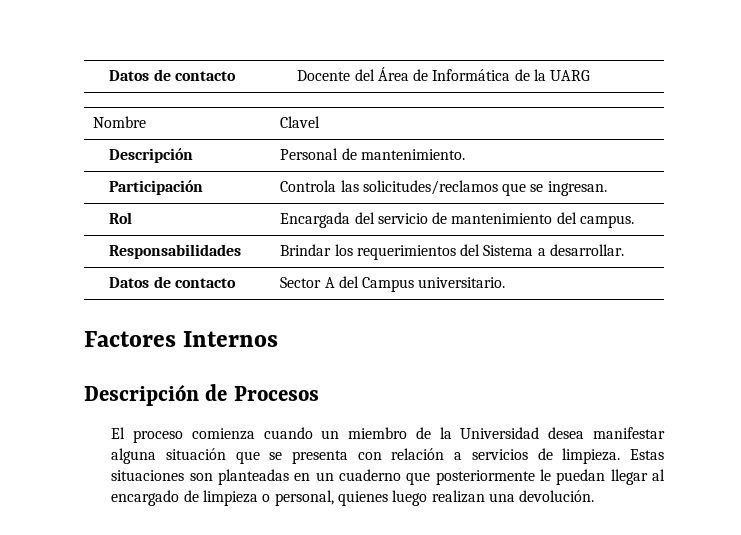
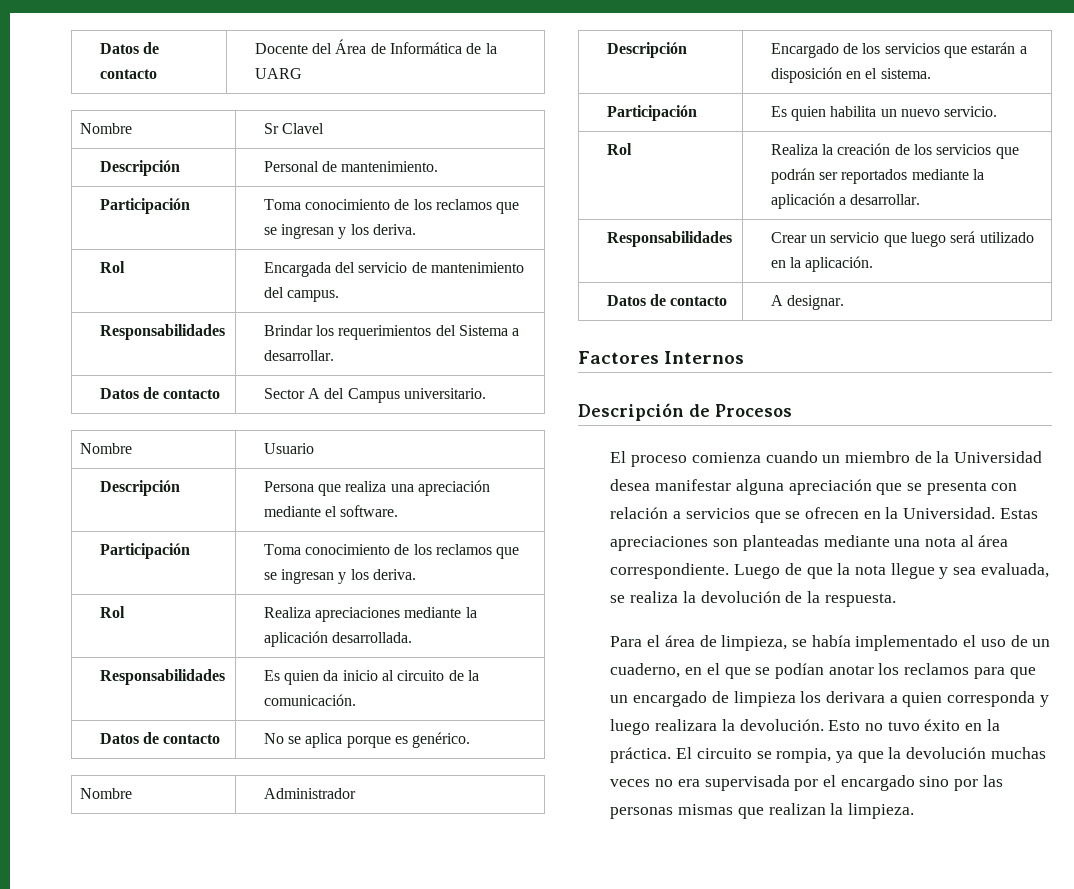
(146, 122) none -> [263,123,279,134] Sr
[280,180,607,196] Controla las solicitudes/reclamos que se ingresan. -> [263,199,520,214] [263,224,417,239] Toma conocimiento de los reclamos que se ingresan y los deriva.
(506, 282) none -> [80,443,133,454] [263,443,314,454] [99,480,180,496] [263,480,491,496] [263,505,399,517] [99,543,190,559] [263,544,520,559] [263,569,417,584] [99,606,125,618] [263,607,477,622] [263,631,413,647] [99,669,225,685] [263,670,480,685] [263,694,356,706] [99,732,221,744] [263,732,471,748] [80,788,133,799] [263,788,356,799] [606,42,687,58] [770,42,1027,58] [770,67,931,83] [606,105,697,121] [770,106,998,121] [606,143,632,155] [770,143,1019,159] [770,168,985,184] [770,193,921,209] [606,231,732,247] [770,231,1034,247] [770,256,874,272] [606,294,728,306] [770,295,845,310] // Nombre | Usuario // Descripción | Persona que realiza una apreciación mediante el software. // Participación | Toma conocimiento de los reclamos que se ingresan y los deriva. // Rol | Realiza apreciaciones mediante la aplicación desarrollada. // Responsabilidades | Es quien da inicio al circuito de la comunicación. // Datos de contacto | No se aplica porque es genérico. // Nombre | Administrador // Descripción | Encargado de los servicios que estarán a disposición en el sistema. // Participación | Es quien habilita un nuevo servicio. // Rol | Realiza la creación de los servicios que podrán ser reportados mediante la aplicación a desarrollar. // Responsabilidades | Crear un servicio que luego será utilizado en la aplicación. // Datos de contacto | A designar.
[165,448,226,460] situación -> [788,479,872,495] apreciación
[537,448,664,464] [111,469,665,485] [111,490,595,506] de limpieza. Estas situaciones son planteadas en un cuaderno que posteriormente le puedan llegar al encargado de limpieza o personal, quienes luego realizan una devolución. -> [754,507,1038,523] [610,535,1009,551] [610,563,1049,579] [610,591,896,607] [610,635,1051,651] [610,663,1036,679] [610,691,1049,707] [610,719,1000,735] [610,747,1046,763] [610,775,1003,791] [610,803,914,819] que se ofrecen en la Universidad. Estas apreciaciones son planteadas mediante una nota al área correspondiente. Luego de que la nota llegue y sea evaluada, se realiza la devolución de la respuesta. // Para el área de limpieza, se había implementado el uso de un cuaderno, en el que se podían anotar los reclamos para que un encargado de limpieza los derivara a quien corresponda y luego realizara la devolución. Esto no tuvo éxito en la práctica. El circuito se rompia, ya que la devolución muchas veces no era supervisada por el encargado sino por las personas mismas que realizan la limpieza.

